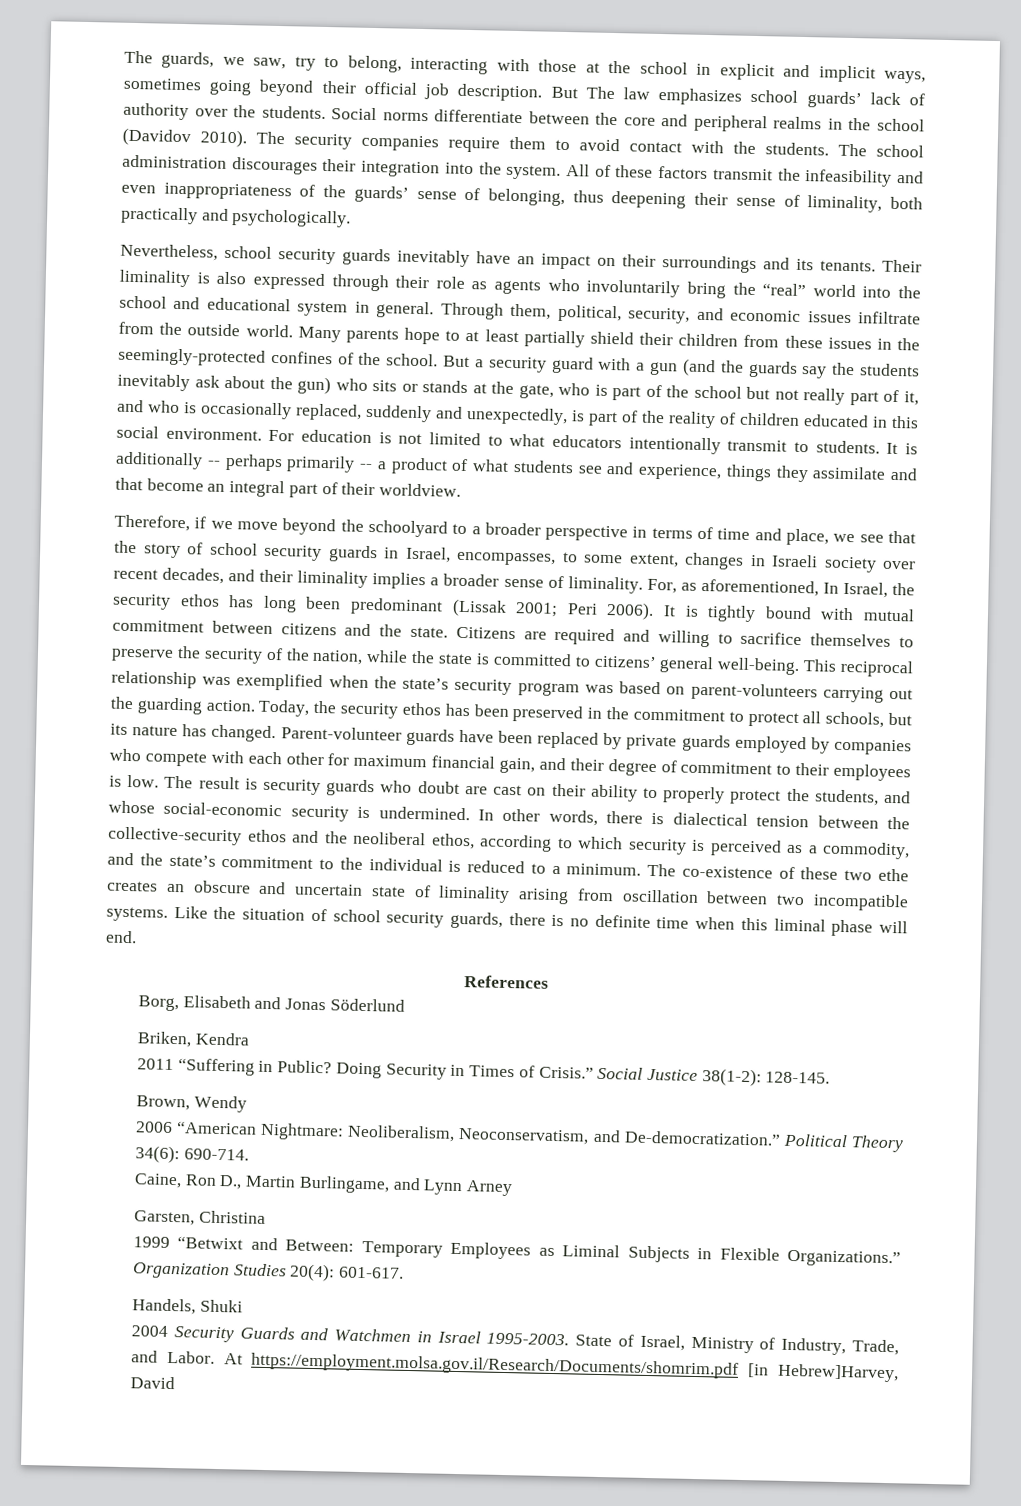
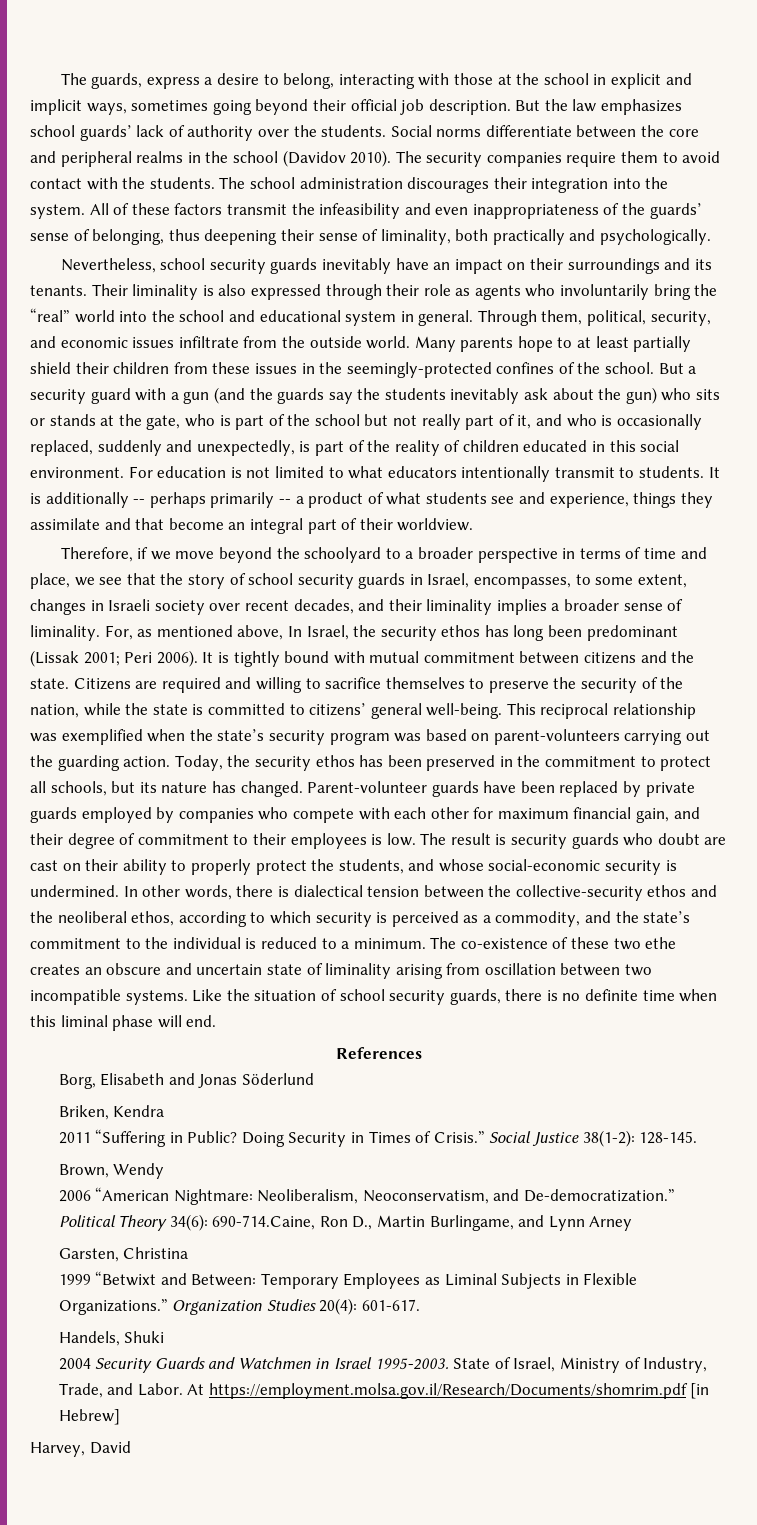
[222,56,316,71] we saw, try -> [146,73,260,89] express a desire
[585,86,615,100] The -> [544,99,568,111] the
[700,578,819,597] aforementioned, -> [156,625,284,640] mentioned above,
[183,1148,249,1161] [133,1173,182,1189] 690-714. // Caine, -> [212,1215,316,1230] 690-714.Caine,
[777,1363,899,1383] Hebrew]Harvey, -> [58,1409,120,1425] [30,1442,85,1457] Hebrew] // Harvey,

